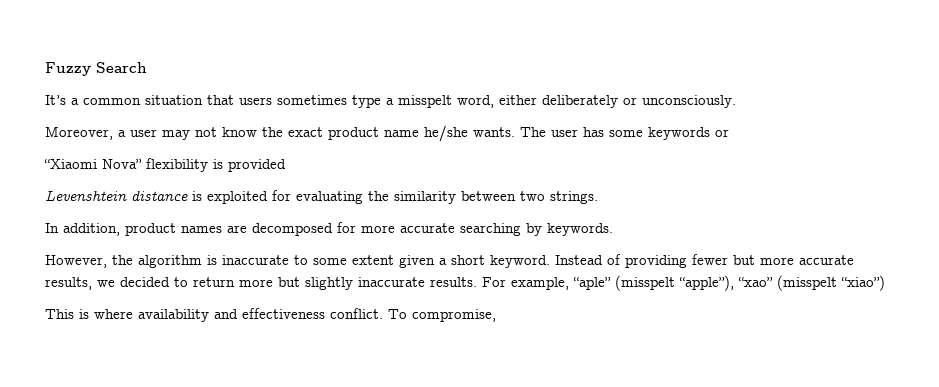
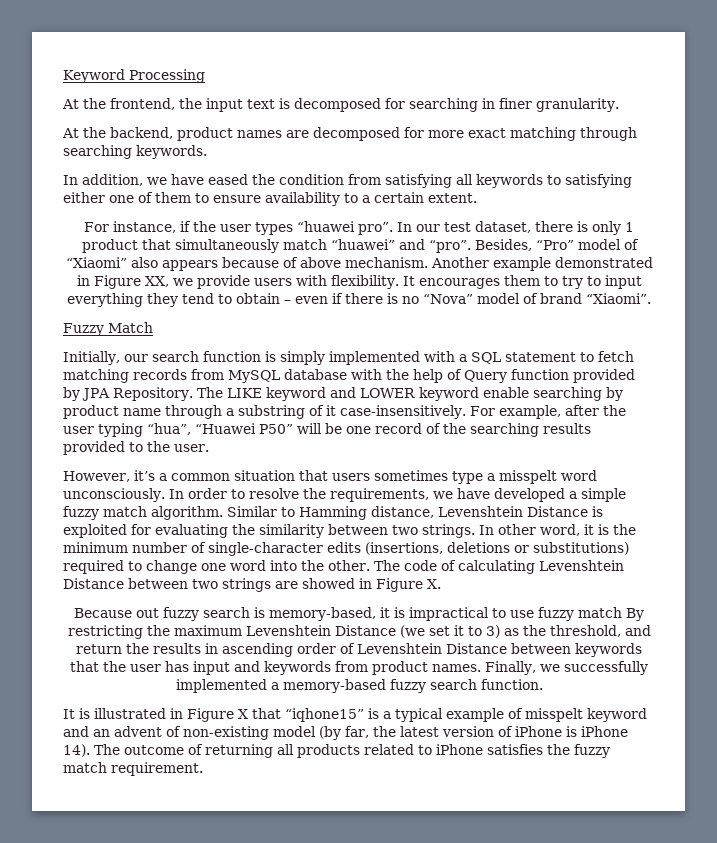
[45,62,147,76] [45,95,66,105] Fuzzy Search // It’s -> [63,69,205,83] [62,98,619,112] [62,127,637,141] [63,145,207,159] [63,174,632,188] [63,192,477,206] [84,221,634,235] [81,239,639,253] [65,257,653,271] [76,275,642,289] [67,293,651,307] [63,322,153,336] [63,351,634,365] [63,369,635,383] [63,387,623,401] [63,405,626,419] [63,423,591,437] [63,441,209,455] [63,470,155,482] Keyword Processing // At the frontend, the input text is decomposed for searching in finer granularity. // At the backend, product names are decomposed for more exact matching through searching keywords. // In addition, we have eased the condition from satisfying all keywords to satisfying either one of them to ensure availability to a certain extent. // For instance, if the user types “huawei pro”. In our test dataset, there is only 1 product that simultaneously match “huawei” and “pro”. Besides, “Pro” model of “Xiaomi” also appears because of above mechanism. Another example demonstrated in Figure XX, we provide users with flexibility. It encourages them to try to input everything they tend to obtain – even if there is no “Nova” model of brand “Xiaomi”. // Fuzzy Match // Initially, our search function is simply implemented with a SQL statement to fetch matching records from MySQL database with the help of Query function provided by JPA Repository. The LIKE keyword and LOWER keyword enable searching by product name through a substring of it case-insensitively. For example, after the user typing “hua”, “Huawei P50” will be one record of the searching results provided to the user. // However, it’s
[457,95,736,108] [45,125,729,142] [44,158,286,172] [45,190,188,201] word, either deliberately or unconsciously. // Moreover, a user may not know the exact product name he/she wants. The user has some keywords or // “Xiaomi Nova” flexibility is provided // Levenshtein distance -> [560,470,597,481] [63,488,626,502] [63,506,588,520] word unconsciously. In order to resolve the requirements, we have developed a simple fuzzy match algorithm. Similar to Hamming distance, Levenshtein Distance
[45,222,613,236] [45,254,854,268] [45,275,885,291] [45,308,496,322] // In addition, product names are decomposed for more accurate searching by keywords. // However, the algorithm is inaccurate to some extent given a short keyword. Instead of providing fewer but more accurate results, we decided to return more but slightly inaccurate results. For example, “aple” (misspelt “apple”), “xao” (misspelt “xiao”) // This is where availability and effectiveness conflict. To compromise, -> [479,524,636,536] [63,542,629,556] [63,560,624,574] [63,578,441,592] [74,607,644,621] [67,625,651,639] [76,643,642,657] [70,661,648,675] [175,679,543,693] [63,708,647,722] [63,726,628,740] [63,744,610,758] [63,762,203,776] In other word, it is the minimum number of single-character edits (insertions, deletions or substitutions) required to change one word into the other. The code of calculating Levenshtein Distance between two strings are showed in Figure X. // Because out fuzzy search is memory-based, it is impractical to use fuzzy match By restricting the maximum Levenshtein Distance (we set it to 3) as the threshold, and return the results in ascending order of Levenshtein Distance between keywords that the user has input and keywords from product names. Finally, we successfully implemented a memory-based fuzzy search function. // It is illustrated in Figure X that “iqhone15” is a typical example of misspelt keyword and an advent of non-existing model (by far, the latest version of iPhone is iPhone 14). The outcome of returning all products related to iPhone satisfies the fuzzy match requirement.

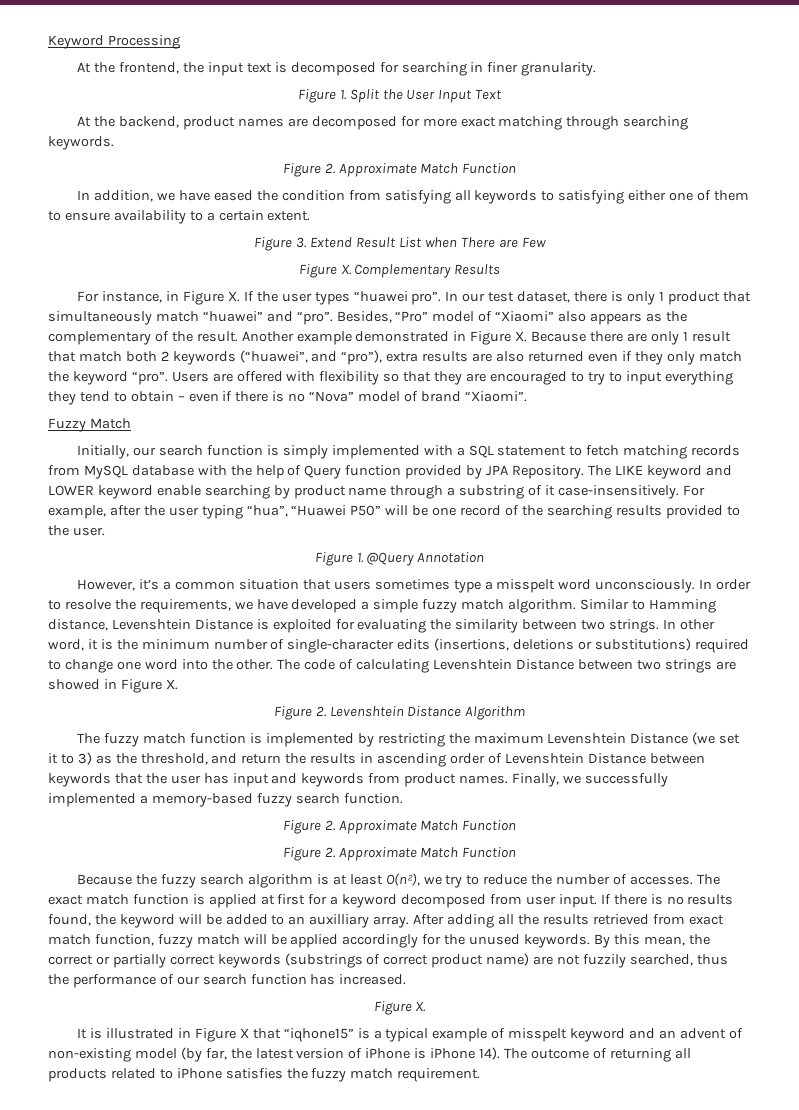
(619, 105) none -> [297,89,503,103] // Figure 1. Split the User Input Text
(207, 152) none -> [282,163,517,177] // Figure 2. Approximate Match Function
[84,221,191,233] For instance, if -> [254,237,546,251] [298,264,501,278] [77,291,254,305] Figure 3. Extend Result List when There are Few // Figure X. Complementary Results // For instance, in Figure X. If
[221,257,428,268] because of above mechanism. -> [645,311,687,322] [48,331,238,345] as the complementary of the result.
[144,275,540,289] XX, we provide users with flexibility. It encourages them -> [515,331,731,345] [48,350,742,365] [48,371,567,385] X. Because there are only 1 result that match both 2 keywords (“huawei”, and “pro”), extra results are also returned even if they only match the keyword “pro”. Users are offered with flexibility so that they are encouraged
(209, 448) none -> [314,552,485,566] // Figure 1. @Query Annotation
[74,607,644,621] Because out fuzzy search is memory-based, it is impractical to use fuzzy match By -> [273,706,526,720] [77,733,374,747] Figure 2. Levenshtein Distance Algorithm // The fuzzy match function is implemented by
(543, 684) none -> [282,820,517,834] [282,847,517,861] [77,873,720,888] [48,894,734,908] [48,914,724,928] [48,934,710,948] [48,953,728,968] [48,974,407,988] [373,1001,427,1015] // Figure 2. Approximate Match Function // Figure 2. Approximate Match Function // Because the fuzzy search algorithm is at least O(n²), we try to reduce the number of accesses. The exact match function is applied at first for a keyword decomposed from user input. If there is no results found, the keyword will be added to an auxilliary array. After adding all the results retrieved from exact match function, fuzzy match will be applied accordingly for the unused keywords. By this mean, the correct or partially correct keywords (substrings of correct product name) are not fuzzily searched, thus the performance of our search function has increased. // Figure X.

